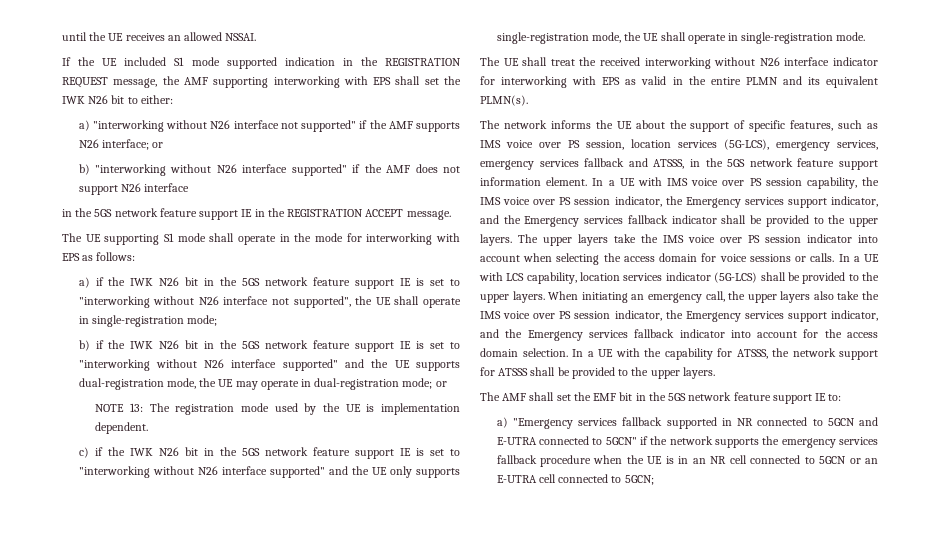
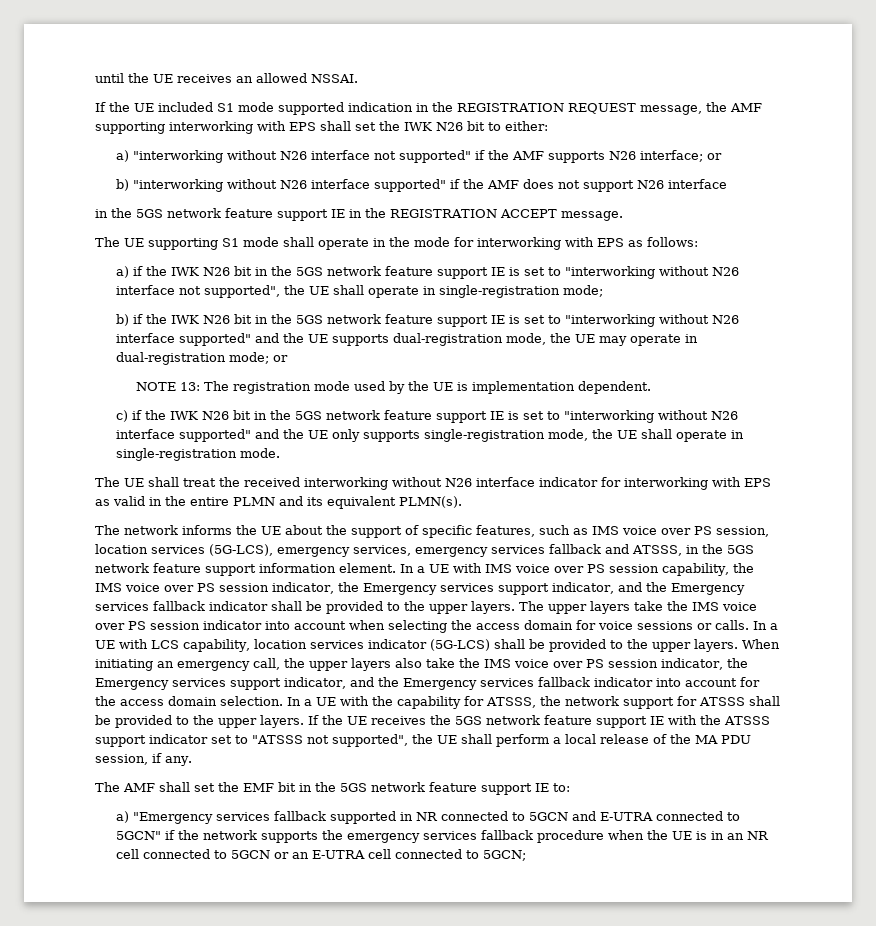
(715, 373) none -> [308,715,770,728] [95,734,751,747] [95,753,192,766] If the UE receives the 5GS network feature support IE with the ATSSS support indicator set to "ATSSS not supported", the UE shall perform a local release of the MA PDU session, if any.

